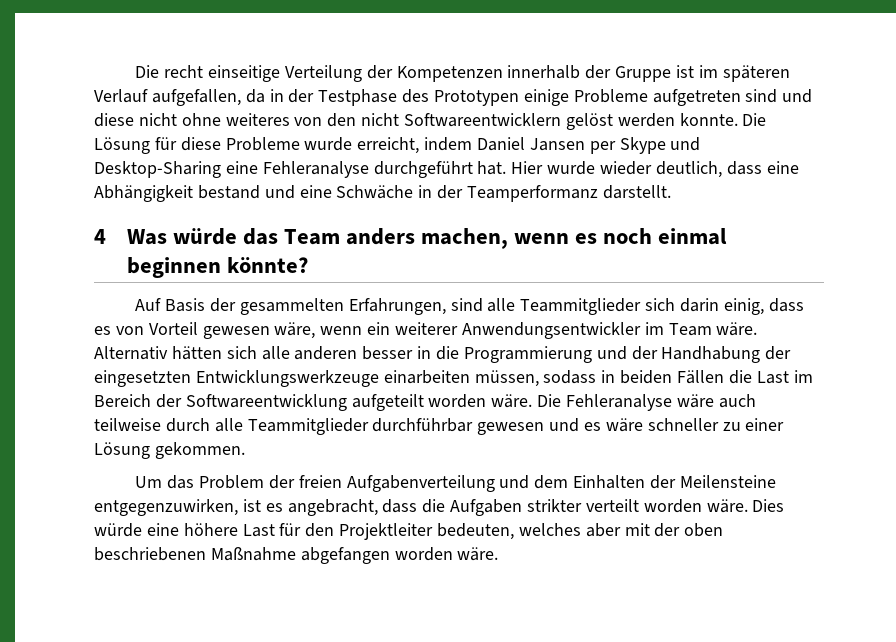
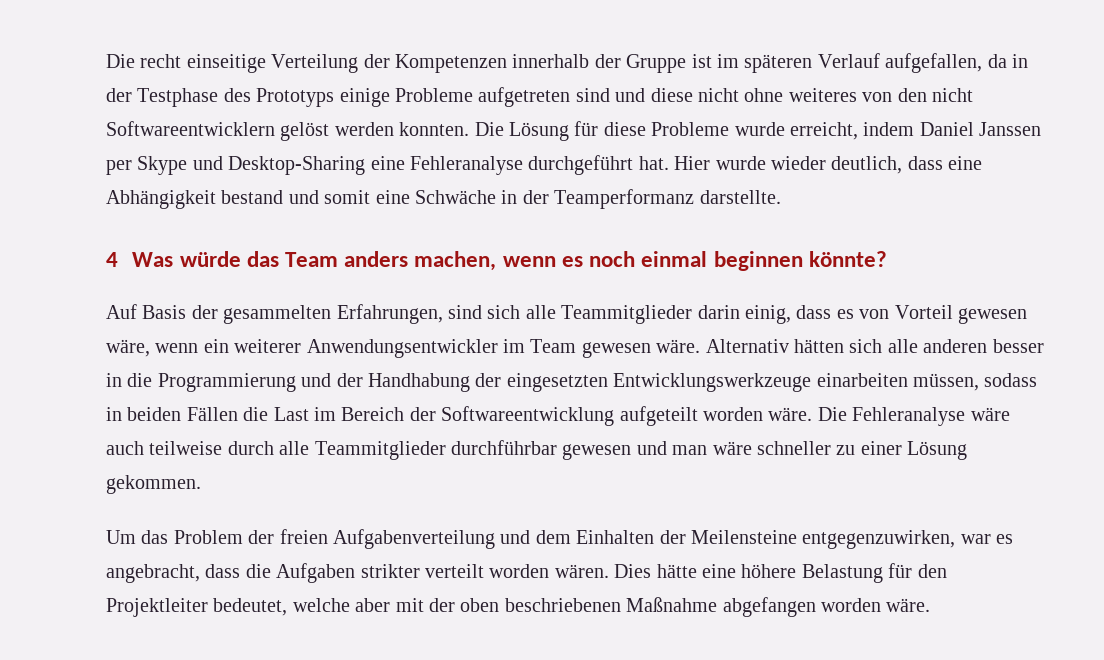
[434,90,520,106] Prototypen -> [256,88,335,107] Prototyps
[679,113,738,126] konnte. -> [399,122,470,136] konnten.
[529,138,585,151] Jansen -> [979,122,1042,136] Janssen
(295, 192) none -> [324,190,371,204] somit
[602,185,671,199] darstellt. -> [699,190,781,204] darstellte.
[487,298,676,315] alle Teammitglieder sich -> [487,305,693,324] sich alle Teammitglieder
(712, 329) none -> [581,342,651,358] gewesen
[584,422,602,431] es -> [672,445,708,455] man
[242,499,261,512] ist -> [960,534,991,544] war
[706,499,785,513] [94,523,142,537] wäre. Dies würde -> [554,564,697,578] wären. Dies hätte
[242,524,275,537] Last -> [801,564,883,583] Belastung
[437,523,581,540] bedeuten, welches -> [213,598,350,616] bedeutet, welche

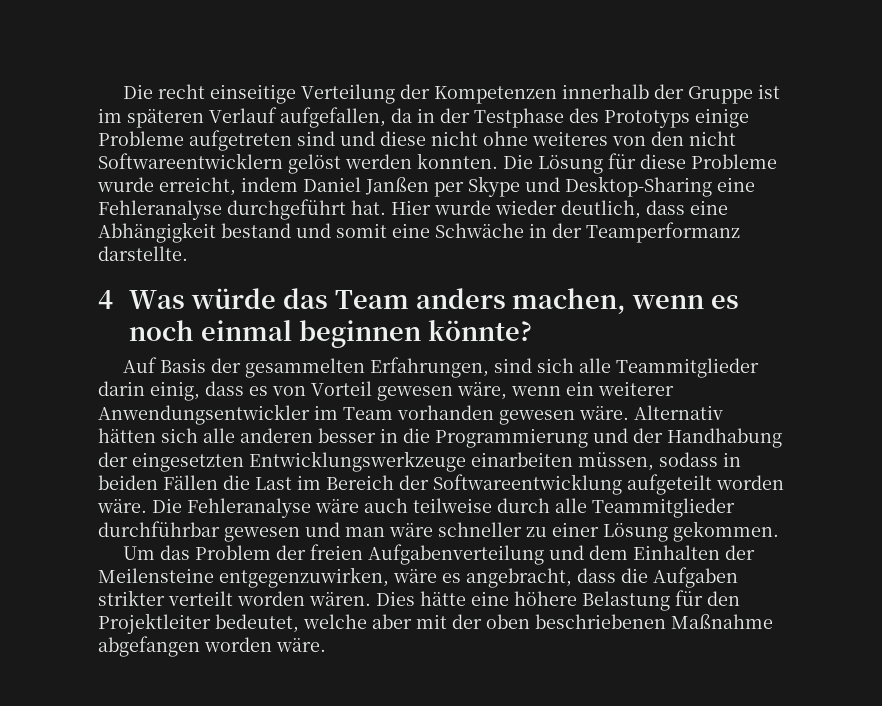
[979,122,1042,136] Janssen -> [365,177,429,195] Janßen
(577, 346) none -> [397,405,494,420] vorhanden
[960,534,991,544] war -> [393,569,437,583] wäre

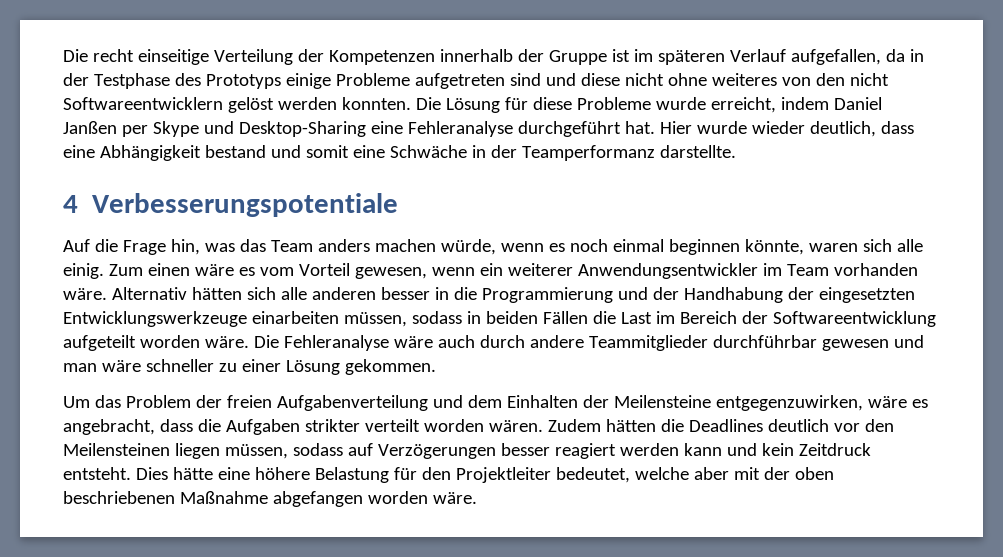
[129,288,276,309] Was würde -> [92,193,399,217] [63,239,235,255] Verbesserungspotentiale // Auf die Frage hin, was
[512,288,627,314] machen, -> [374,239,496,255] machen würde,
[427,320,532,341] [122,357,759,378] [98,381,507,401] könnte? // Auf Basis der gesammelten Erfahrungen, sind sich alle Teammitglieder darin einig, dass es von Vorteil gewesen wäre, -> [744,239,923,255] [63,263,427,279] könnte, waren sich alle einig. Zum einen wäre es vom Vorteil gewesen,
[499,410,575,425] gewesen -> (918, 269) none
[413,498,587,513] teilweise durch alle -> [479,335,584,348] durch andere
(371, 599) none -> [547,419,894,432] [63,443,871,459] [63,467,131,480] Zudem hätten die Deadlines deutlich vor den Meilensteinen liegen müssen, sodass auf Verzögerungen besser reagiert werden kann und kein Zeitdruck entsteht.

